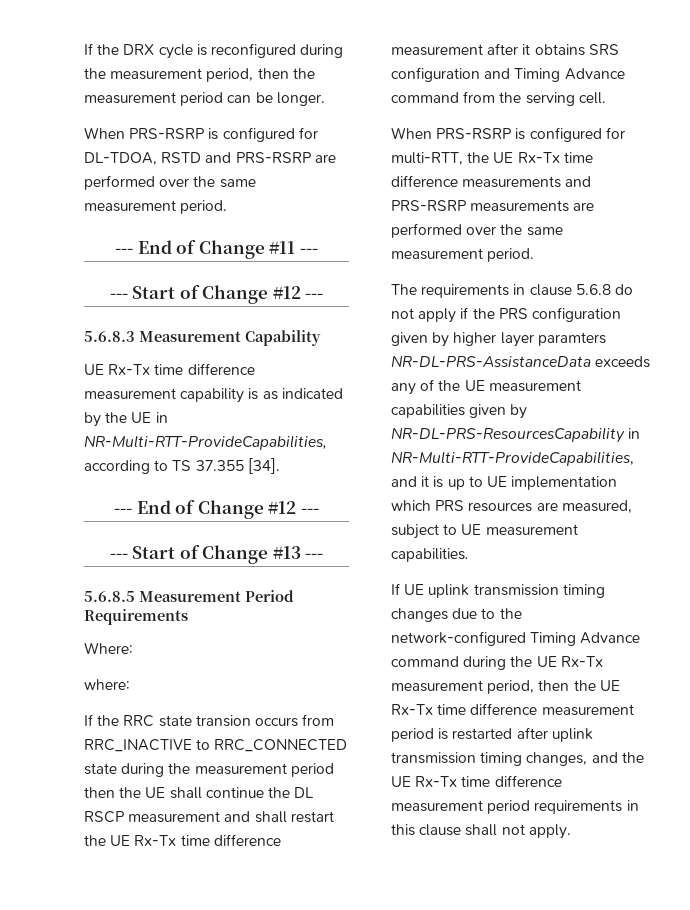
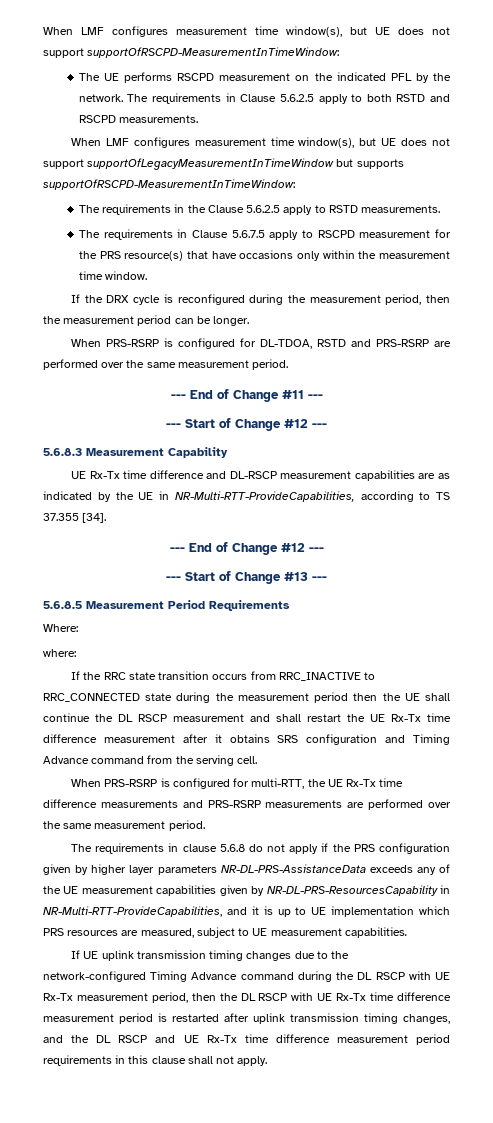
(84, 49) none -> [43,26,450,37] [43,47,340,58] [78,72,451,83] [78,93,450,104] [78,115,199,123] [71,137,450,148] [43,158,404,170] [43,179,295,190] [78,204,440,215] [78,229,452,240] [78,250,450,261] [78,271,148,280] When LMF configures measurement time window(s), but UE does not support supportOfRSCPD-MeasurementInTimeWindow: // The UE performs RSCPD measurement on the indicated PFL by the network. The requirements in Clause 5.6.2.5 apply to both RSTD and RSCPD measurements. // When LMF configures measurement time window(s), but UE does not support supportOfLegacyMeasurementInTimeWindow but supports supportOfRSCPD-MeasurementInTimeWindow: // The requirements in the Clause 5.6.2.5 apply to RSTD measurements. // The requirements in Clause 5.6.7.5 apply to RSCPD measurement for the PRS resource(s) that have occasions only within the measurement time window. //
[84,388,259,403] measurement capability is -> [206,470,436,481] and DL-RSCP measurement capabilities are
[195,715,251,727] transion -> [158,671,210,680] transition
[537,332,606,346] paramters -> [157,865,217,875] parameters
(533, 661) none -> [357,971,431,980] DL RSCP with
(596, 685) none -> [240,992,314,1001] DL RSCP with
(644, 757) none -> [96,1035,176,1043] DL RSCP and

